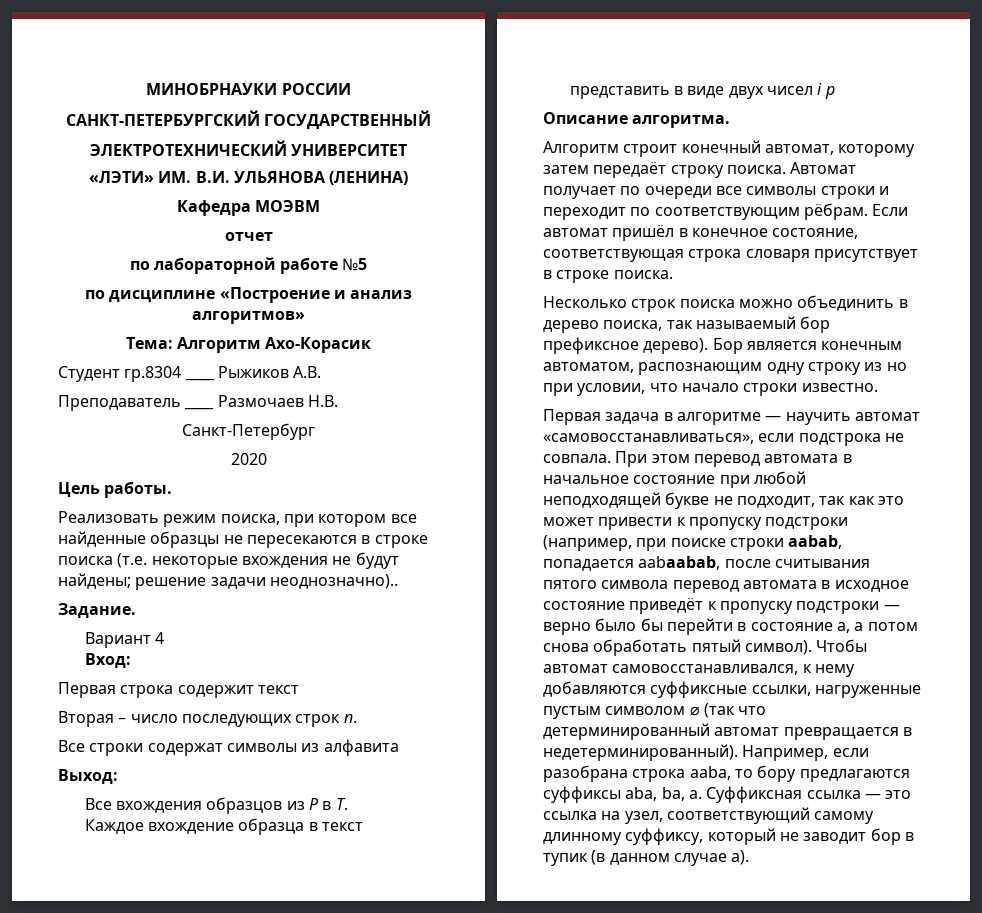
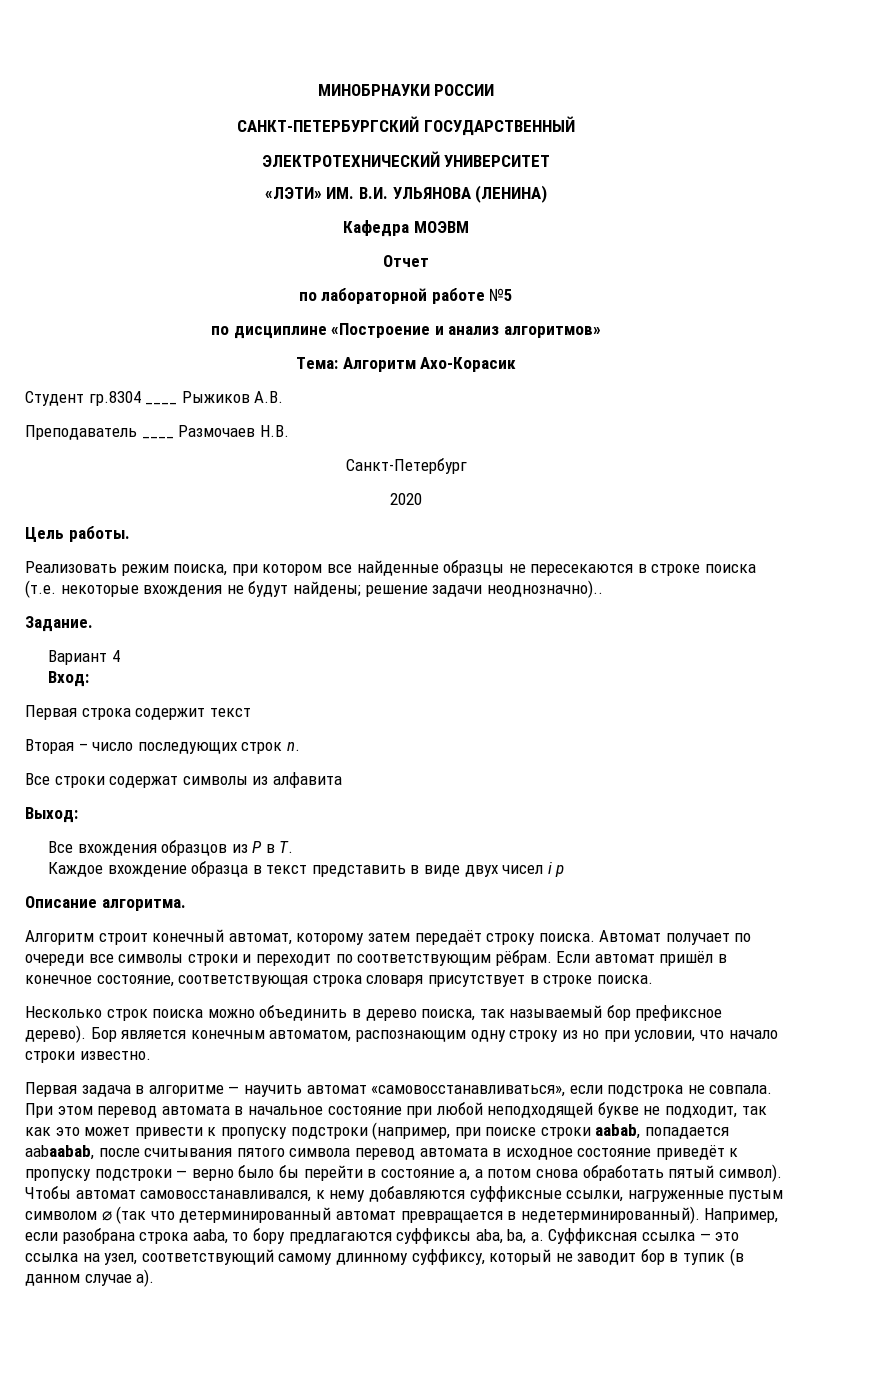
[224,232,273,241] отчет -> [383,255,429,267] Отчет

